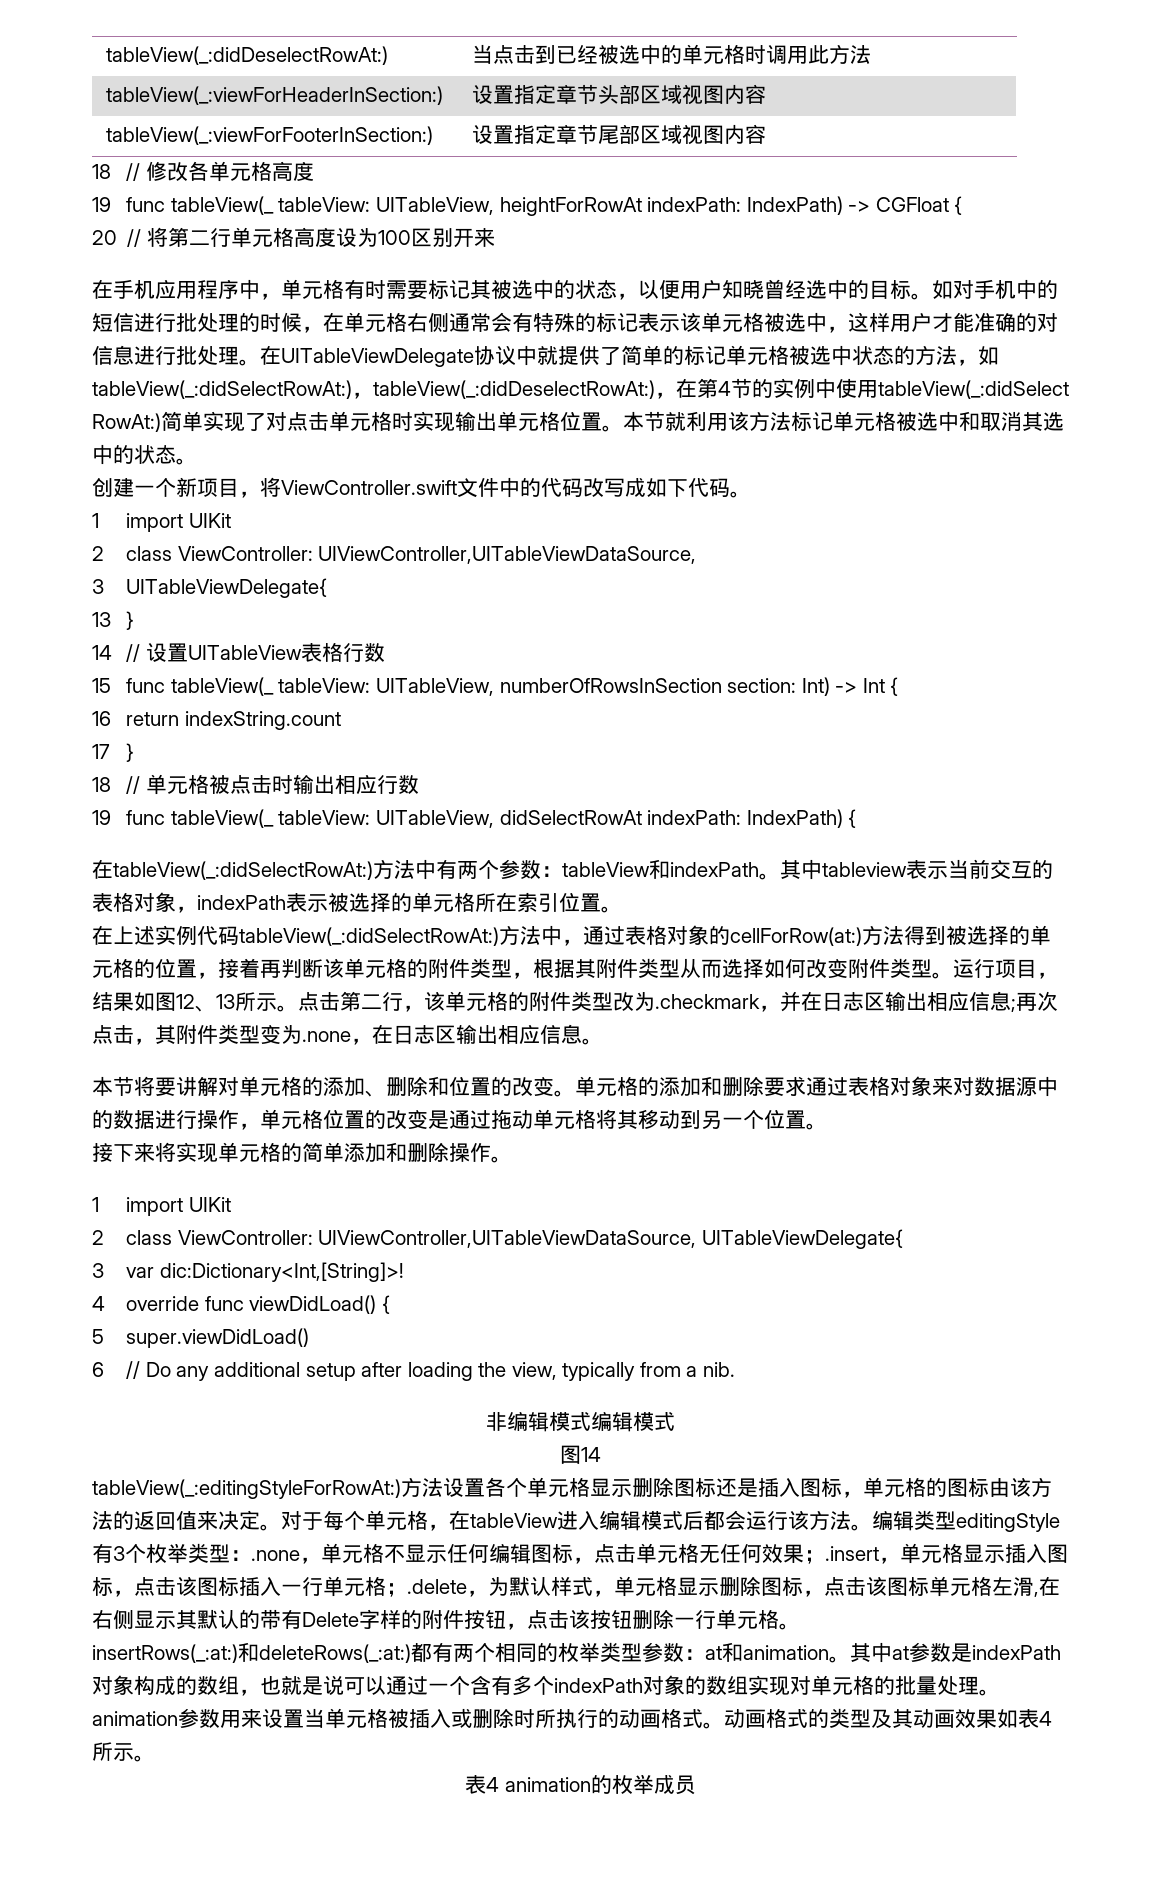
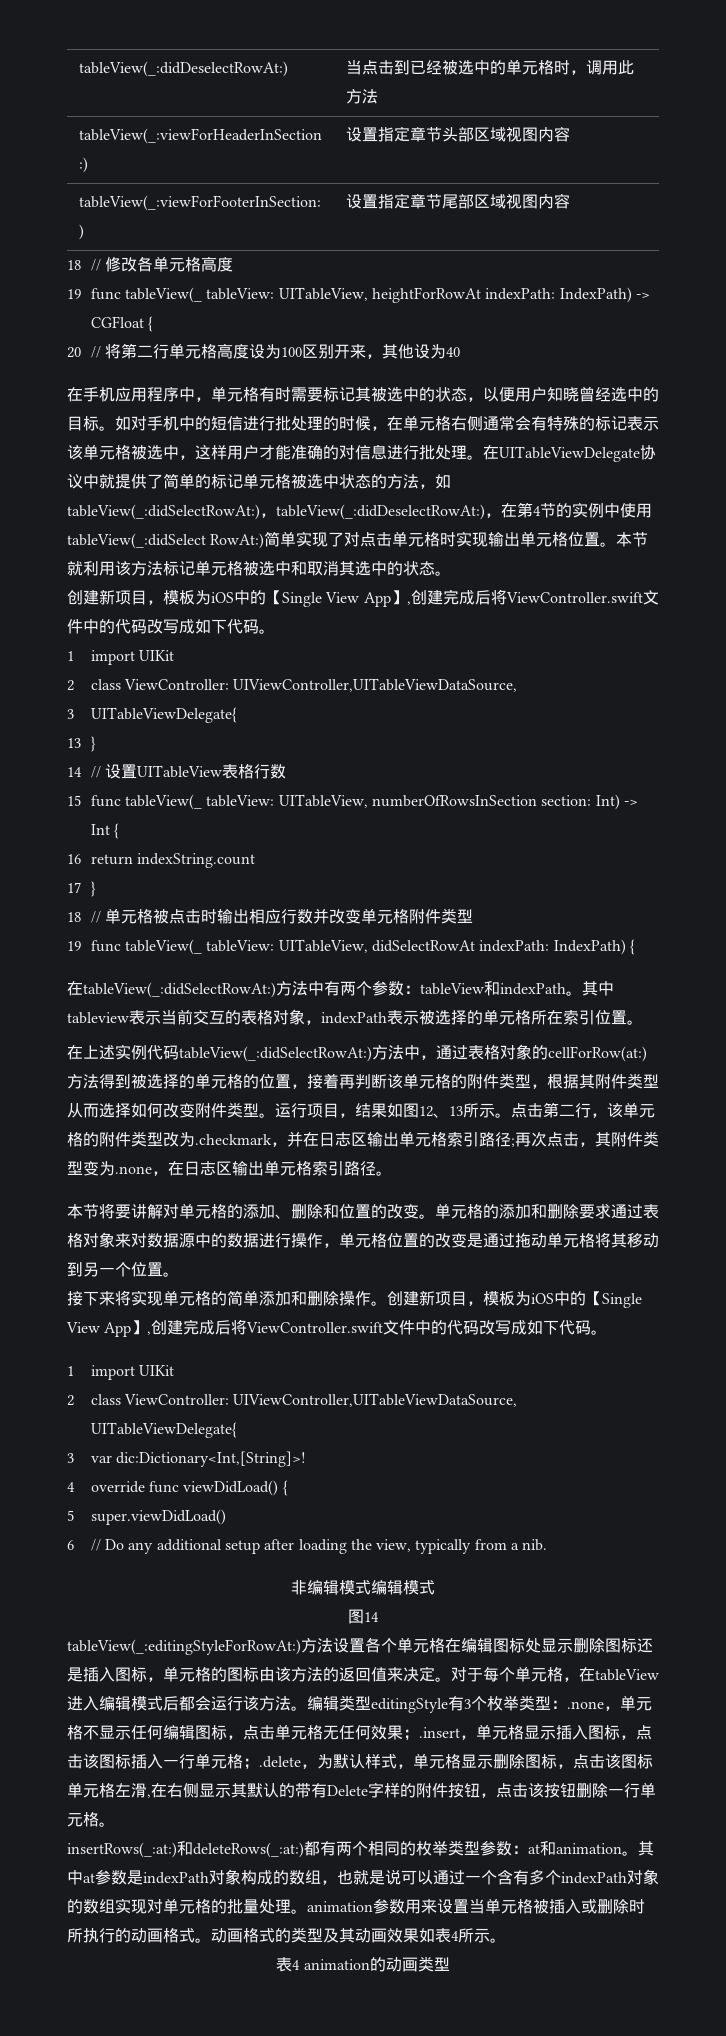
(767, 54) none -> [570,70,587,75] ，
(495, 237) none -> [365,344,460,359] ，其他设为40
[134,477,260,498] 一个新项目， -> [99,589,491,607] 新项目，模板为iOS中的【Single View App】,创建完成后
(419, 784) none -> [312,908,473,924] 并改变单元格附件类型
[927,991,1011,1011] 相应信息 -> [399,1131,511,1147] 单元格索引路径
[498,1024,582,1044] 相应信息 -> [264,1160,376,1176] 单元格索引路径
(512, 1159) none -> [387,1290,642,1308] [66,1319,608,1337] 创建新项目，模板为iOS中的【Single View App】,创建完成后将ViewController.swift文件中的代码改写成如下代码。
(590, 1487) none -> [445,1638,541,1653] 在编辑图标处
[611,1774,696,1795] 枚举成员 -> [385,1956,450,1972] 动画类型

